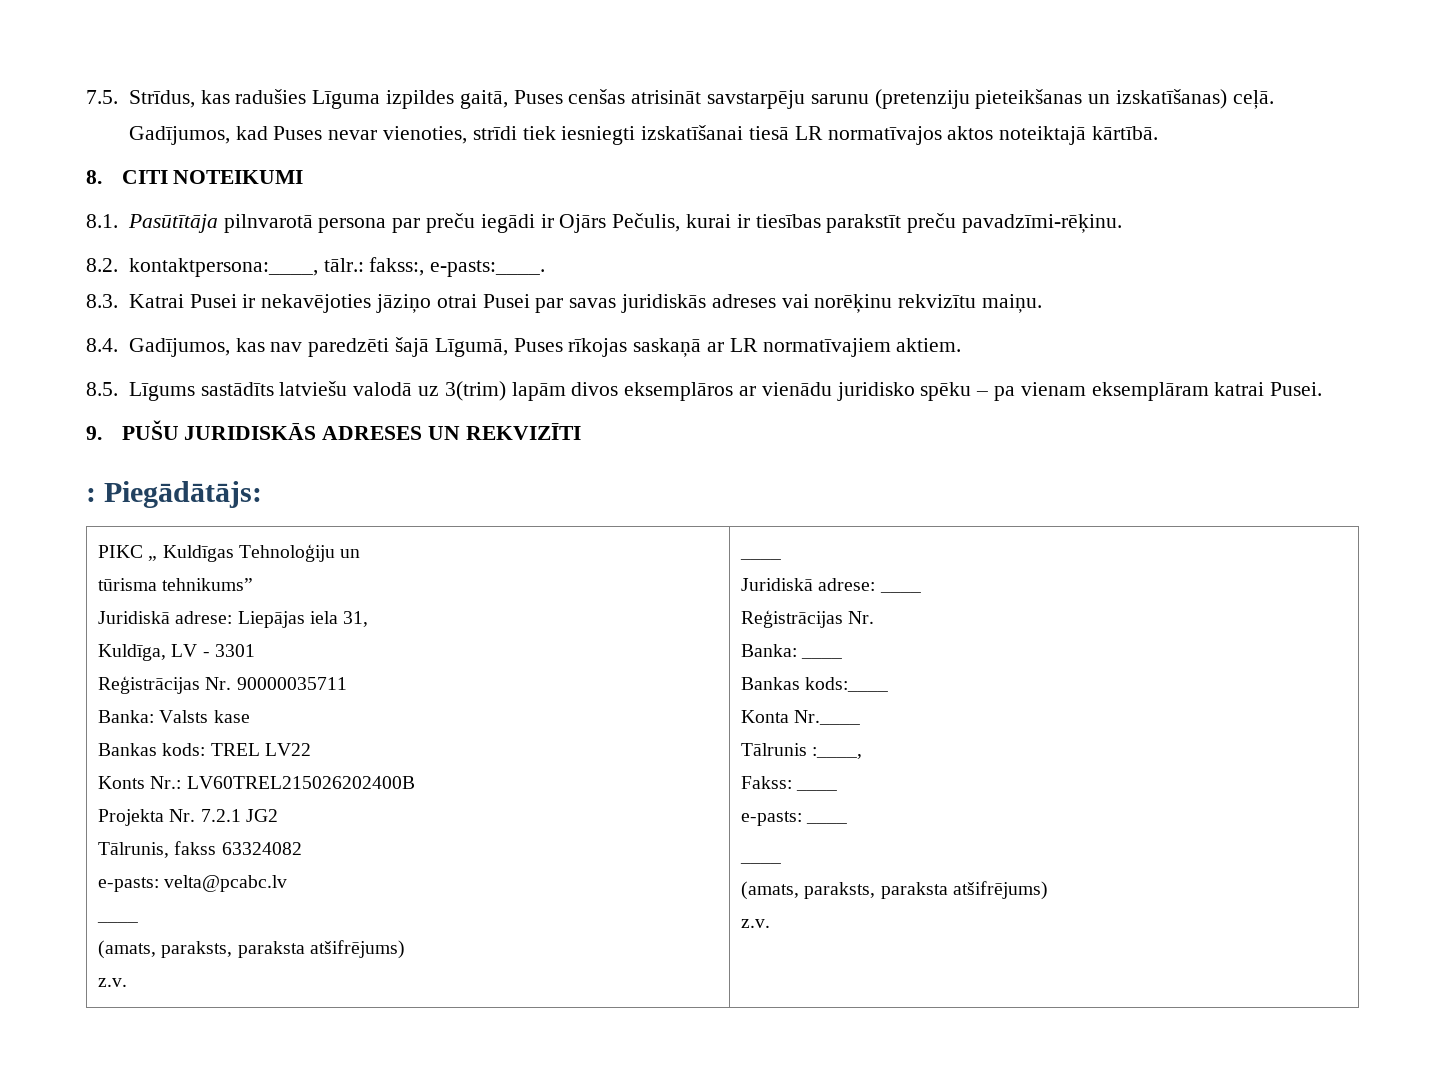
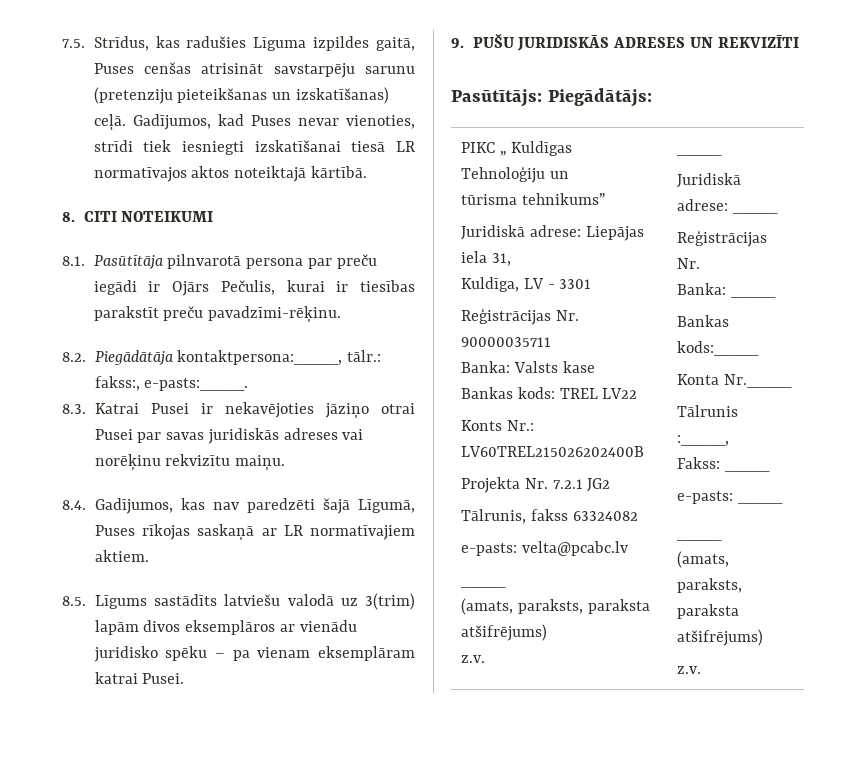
(118, 265) none -> [94,350,174,365] Piegādātāja
[86,488,96,502] : -> [451,89,542,107] Pasūtītājs:

